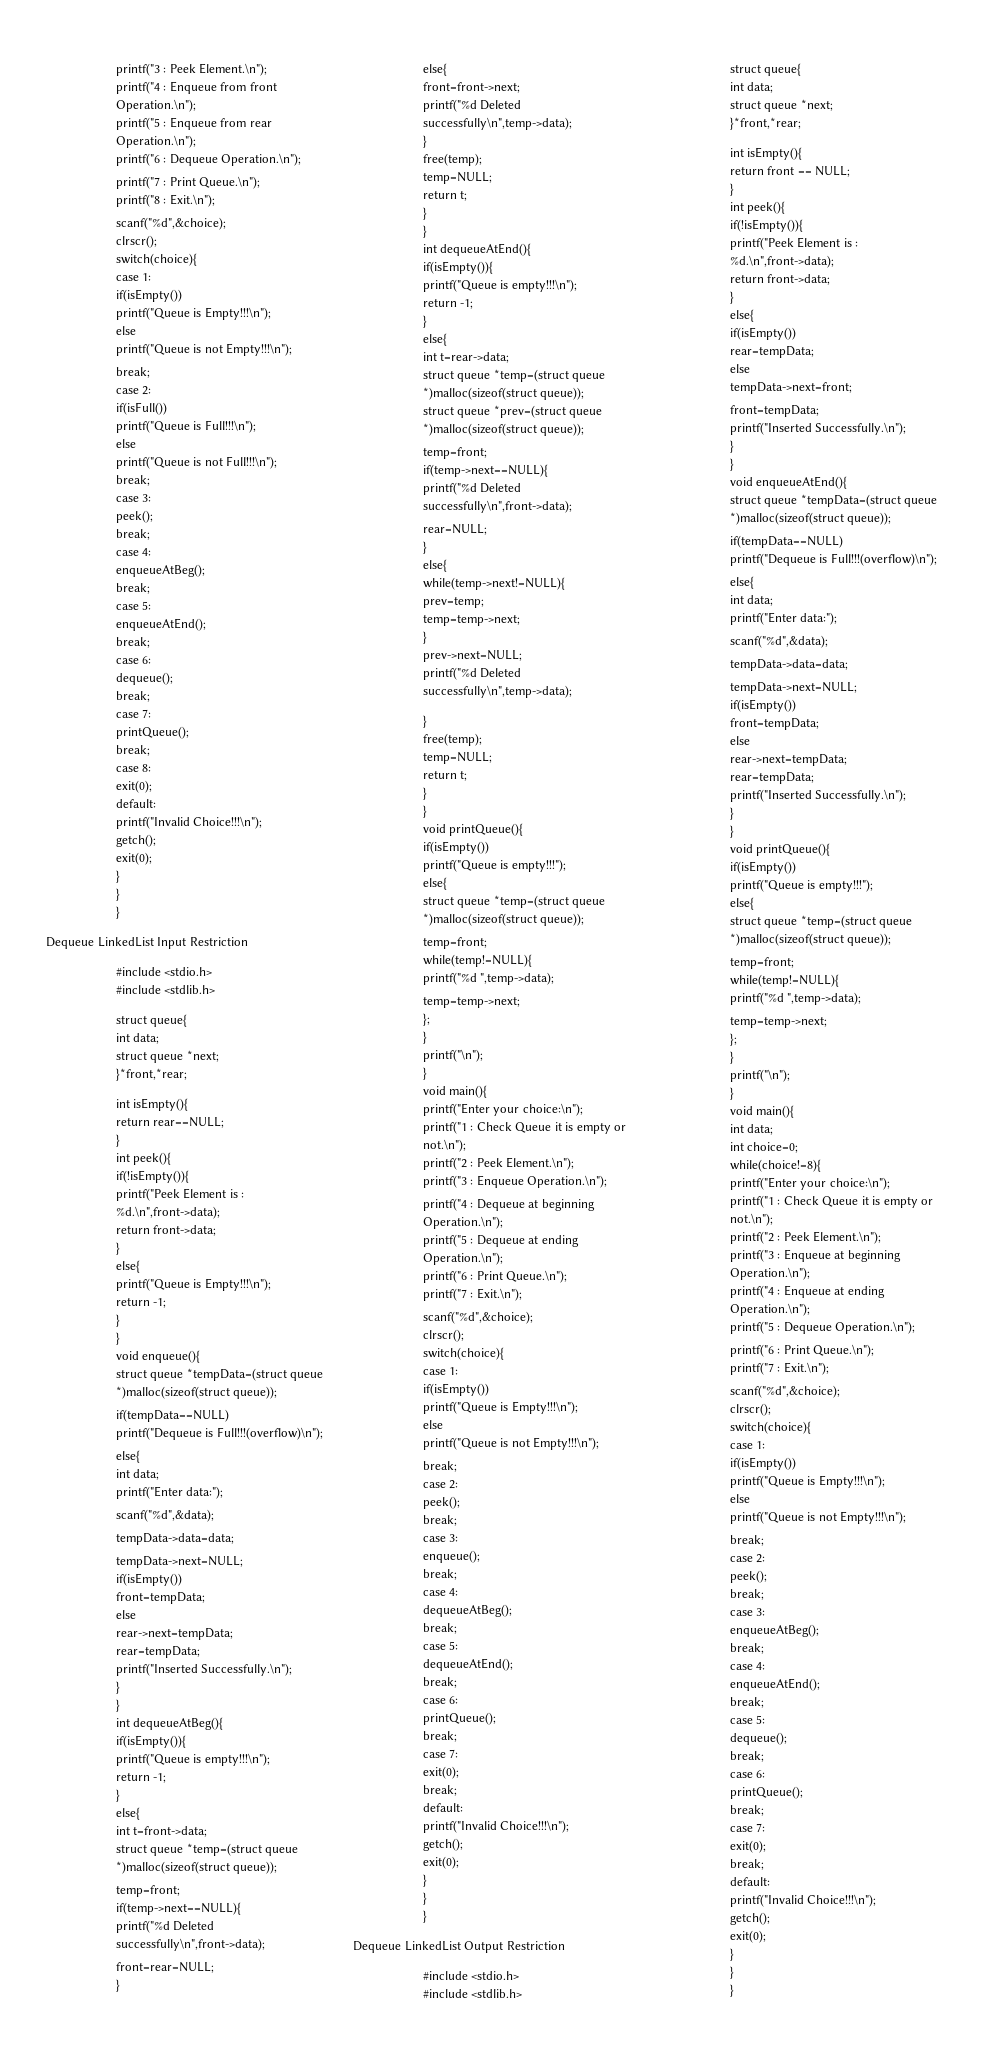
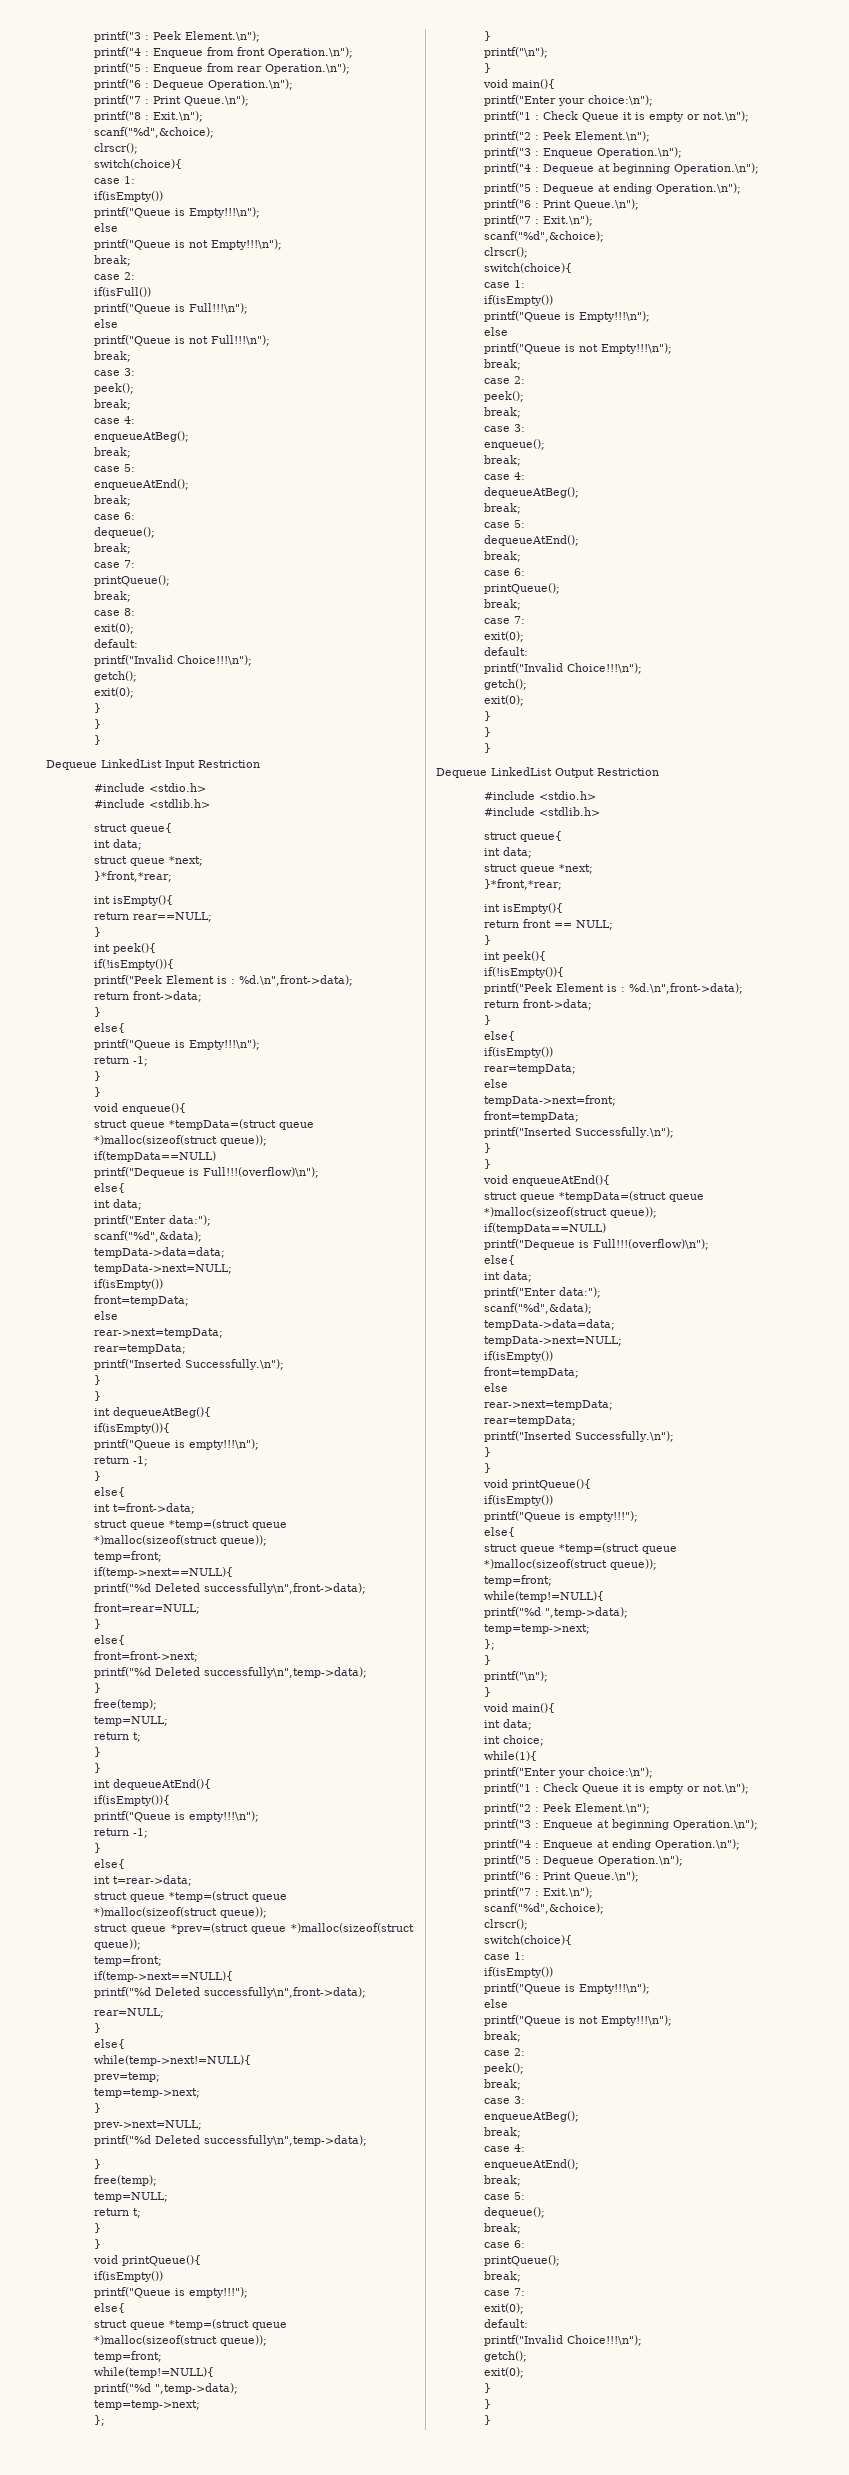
[422,1785,457,1796] // break; -> (525, 636) none
[747,1142,799,1153] [729,1159,821,1172] choice=0; // while(choice!=8){ -> [503,1735,545,1746] [484,1751,538,1761] choice; // while(1){
[729,1859,764,1870] // break; -> (525, 2308) none

